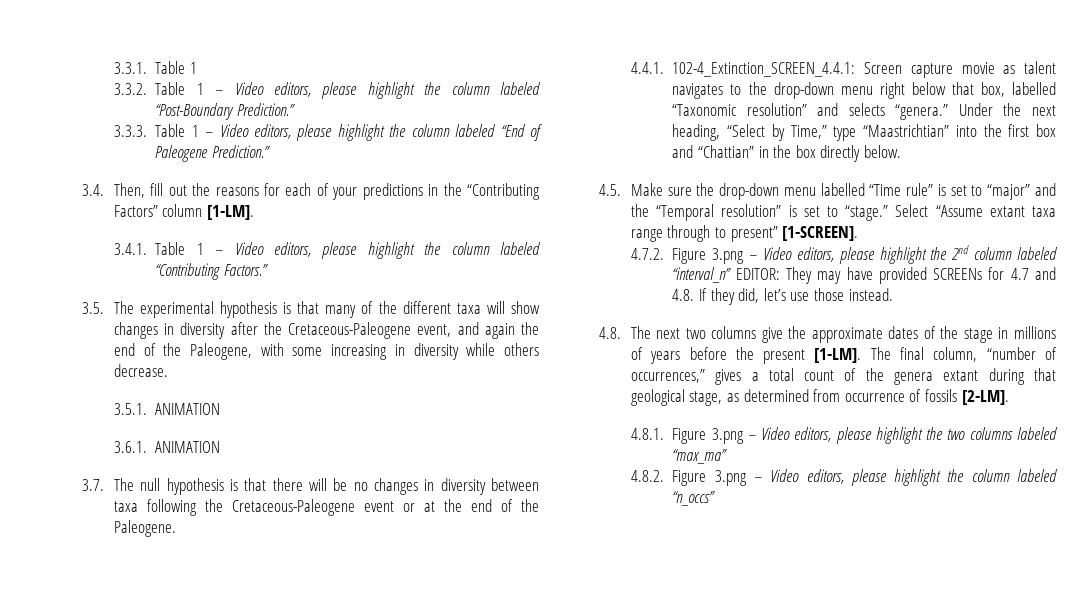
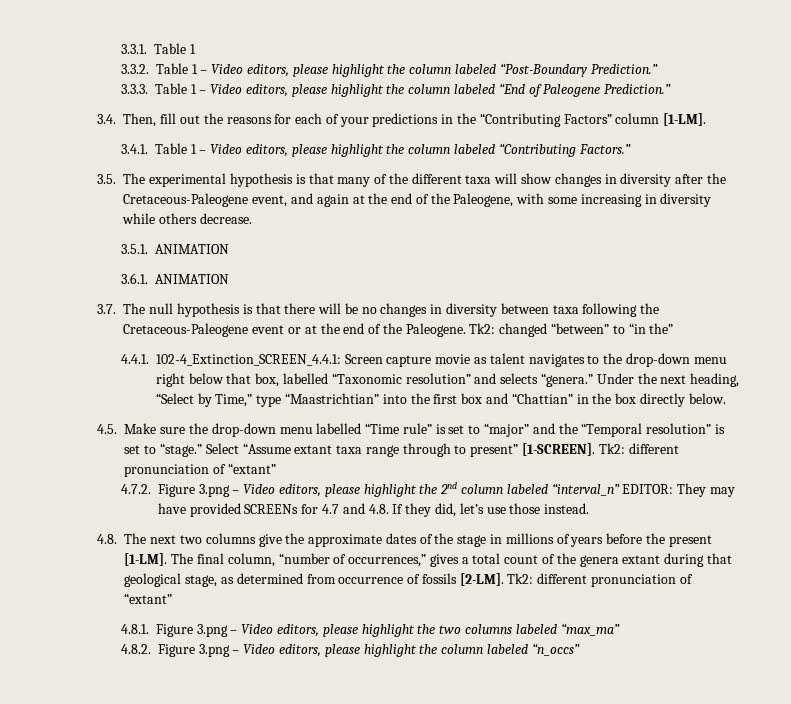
(515, 331) none -> [352,195,365,204] at
(176, 528) none -> [469,323,674,337] Tk2: changed “between” to “in the”
(859, 233) none -> [598,443,679,454] [124,463,277,477] Tk2: different pronunciation of “extant”
(1009, 397) none -> [507,573,693,587] [124,593,173,604] Tk2: different pronunciation of “extant”

